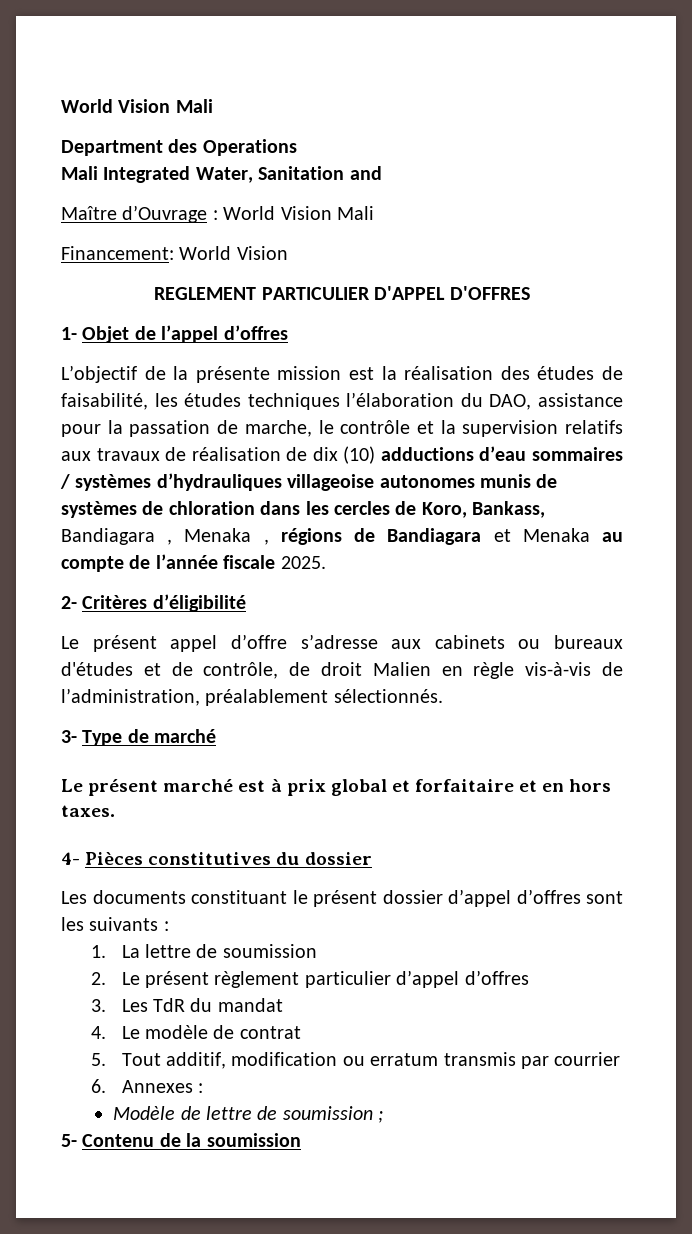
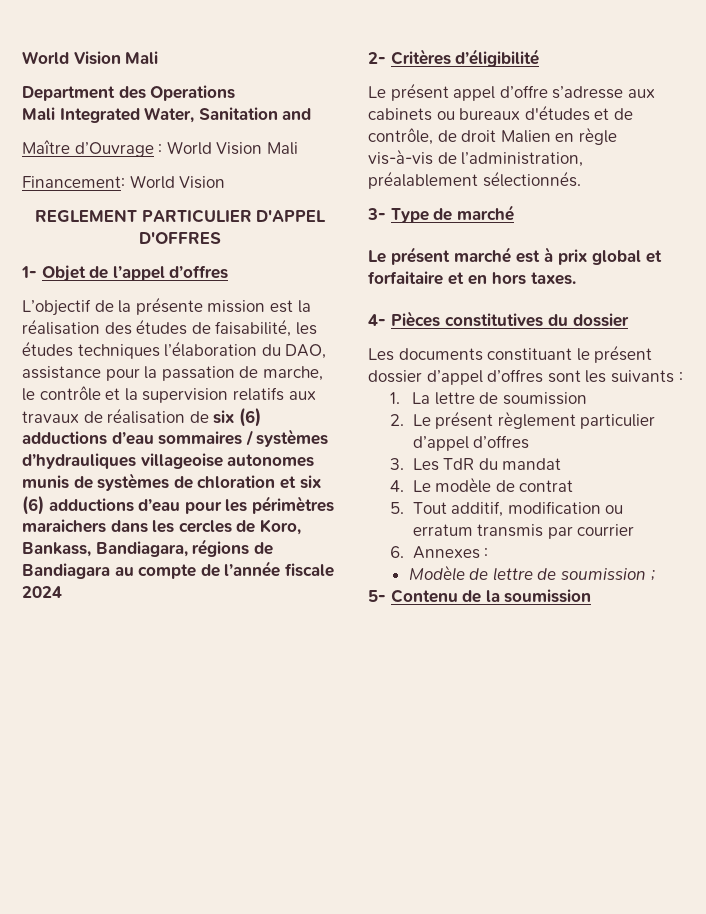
[312,446,376,464] dix (10) -> [213,407,261,427] six (6)
(255, 508) none -> [279,475,321,489] [22,495,334,515] [22,519,106,533] et six (6) adductions d’eau pour les périmètres maraichers
[61,528,269,545] Bandiagara , Menaka , -> [95,541,188,557] Bandiagara,
[493,528,590,542] et Menaka -> (110, 571) none
[280,556,326,569] 2025. -> [22,586,62,598] 2024

